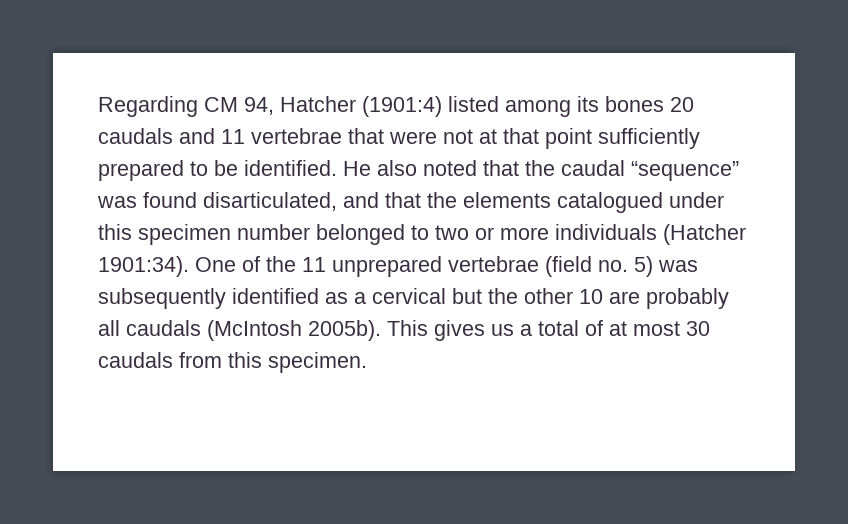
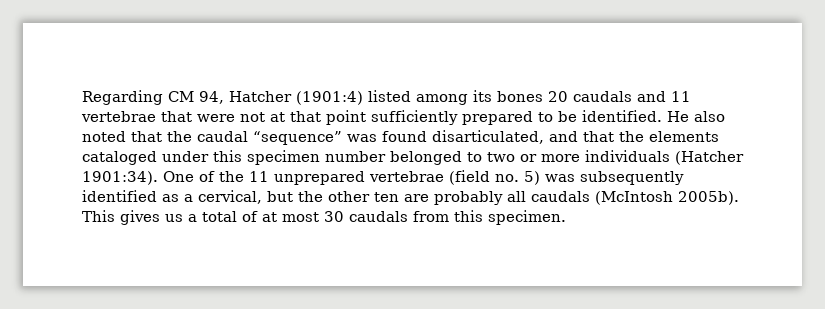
[557,192,663,213] catalogued -> [82,151,157,165] cataloged
[372,288,446,304] cervical -> [198,190,262,204] cervical,
[579,289,603,304] 10 -> [374,192,399,202] ten

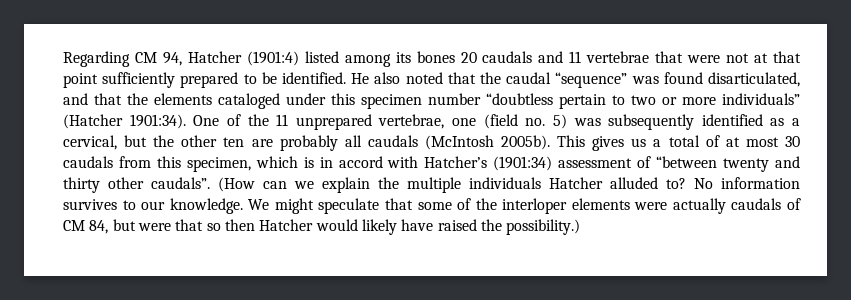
[390,151,462,165] belonged -> [486,93,606,109] “doubtless pertain
[585,150,670,162] individuals -> [722,93,800,105] individuals”
[369,171,444,182] vertebrae -> [378,114,476,129] vertebrae, one
[488,210,566,225] specimen. -> [186,156,801,172] [63,177,800,193] [63,198,801,214] [63,219,581,235] specimen, which is in accord with Hatcher’s (1901:34) assessment of “between twenty and thirty other caudals”. (How can we explain the multiple individuals Hatcher alluded to? No information survives to our knowledge. We might speculate that some of the interloper elements were actually caudals of CM 84, but were that so then Hatcher would likely have raised the possibility.)

